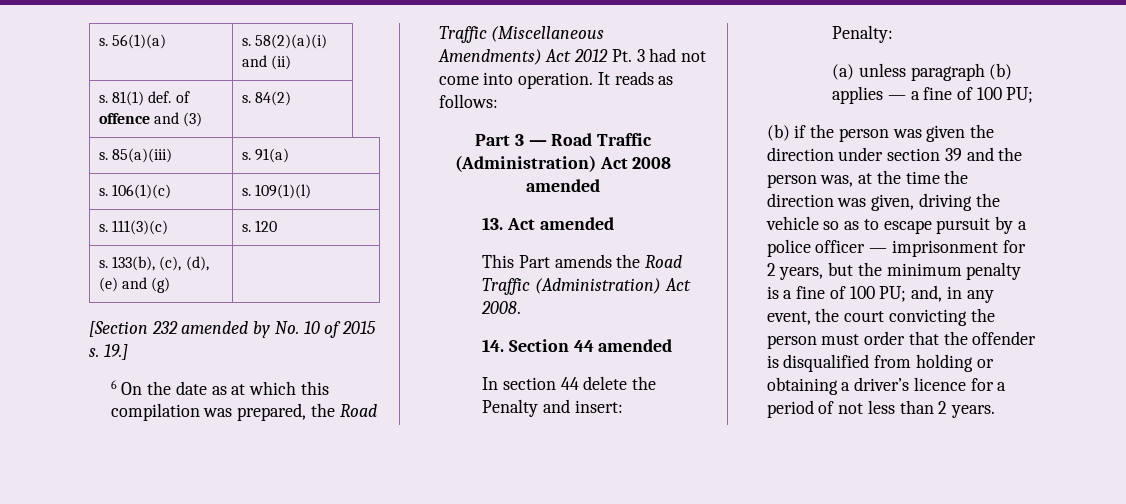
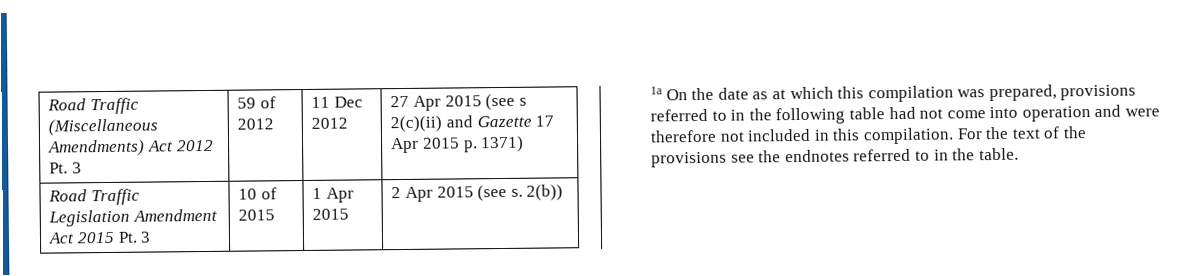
[98,34,166,49] [241,34,327,49] [241,55,291,70] [98,91,190,106] [98,112,203,127] [241,91,291,106] [98,148,172,163] [241,148,289,163] [98,184,171,199] [241,184,311,199] [98,220,168,235] [241,220,277,232] [98,256,209,271] [98,277,171,293] [89,321,377,338] [89,344,128,360] [110,380,117,389] s. 56(1)(a) | s. 58(2)(a)(i) and (ii) // s. 81(1) def. of offence and (3) | s. 84(2) // s. 85(a)(iii) | s. 91(a) // s. 106(1)(c) | s. 109(1)(l) // s. 111(3)(c) | s. 120 // s. 133(b), (c), (d), (e) and (g) | // [Section 232 amended by No. 10 of 2015 s. 19.] // 6 -> [47,97,140,115] [48,118,159,136] [47,139,214,157] [49,162,83,174] [237,96,277,109] [237,118,275,130] [311,96,364,108] [311,117,349,129] [390,93,527,111] [390,115,555,133] [390,135,525,154] [48,188,141,206] [48,208,219,227] [48,231,152,244] [238,187,278,200] [238,209,276,221] [312,187,355,203] [312,208,350,220] [391,184,564,202] [649,86,663,95] Road Traffic (Miscellaneous Amendments) Act 2012 Pt. 3 | 59 of 2012 | 11 Dec 2012 | 27 Apr 2015 (see s 2(c)(ii) and Gazette 17 Apr 2015 p. 1371) // Road Traffic Legislation Amendment Act 2015 Pt. 3 | 10 of 2015 | 1 Apr 2015 | 2 Apr 2015 (see s. 2(b)) // 1a
[310,403,377,417] [438,26,605,43] [437,48,707,65] [438,71,674,89] [438,94,498,108] [475,133,652,146] [454,155,672,172] [526,179,600,192] [482,217,614,230] [482,254,683,268] [482,278,691,295] [481,301,522,314] [482,339,673,352] [482,376,657,390] [482,399,623,417] [832,25,894,43] [832,63,1013,81] [832,86,1034,104] [766,124,995,142] [766,147,1023,161] [766,170,969,188] [766,193,1000,211] [765,216,1027,234] [766,239,1026,257] [766,262,1022,280] [766,285,994,303] [766,308,995,326] [766,331,1037,349] [766,354,994,372] [766,377,1007,395] [766,400,996,418] the Road Traffic (Miscellaneous Amendments) Act 2012 Pt. 3 had not come into operation. It reads as follows: // Part 3 — Road Traffic (Administration) Act 2008 amended // 13. Act amended // This Part amends the Road Traffic (Administration) Act 2008. // 14. Section 44 amended // In section 44 delete the Penalty and insert: // Penalty: // (a) unless paragraph (b) applies — a fine of 100 PU; // (b) if the person was given the direction under section 39 and the person was, at the time the direction was given, driving the vehicle so as to escape pursuit by a police officer — imprisonment for 2 years, but the minimum penalty is a fine of 100 PU; and, in any event, the court convicting the person must order that the offender is disqualified from holding or obtaining a driver’s licence for a period of not less than 2 years. -> [1060,84,1137,101] [649,104,1161,125] [649,126,1087,145] [650,147,1019,168] provisions referred to in the following table had not come into operation and were therefore not included in this compilation. For the text of the provisions see the endnotes referred to in the table.

